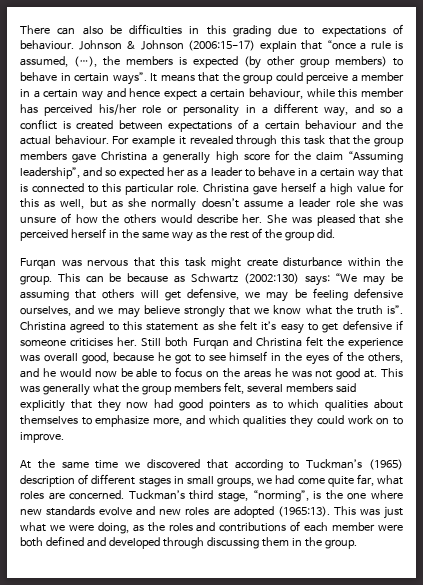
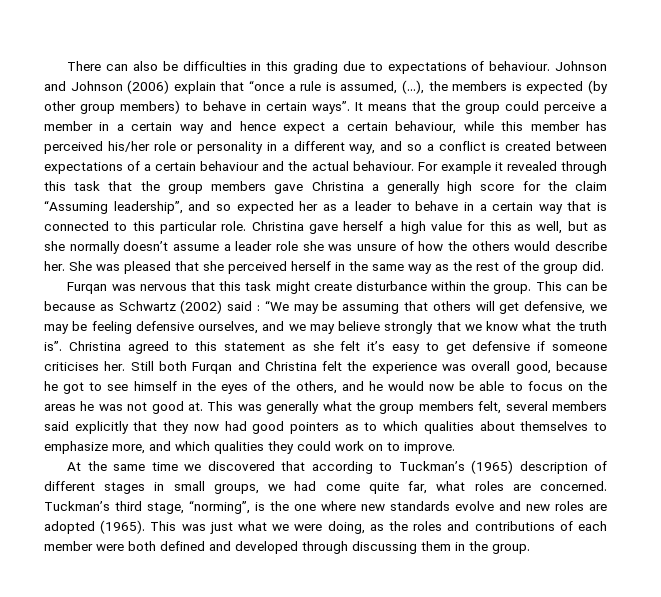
[126,40,255,51] & Johnson (2006:15-17) -> [44,80,170,94] and Johnson (2006)
[243,273,330,286] (2002:130) says: -> [180,300,260,314] (2002) said :
[277,506,330,517] (1965:13). -> [100,520,146,534] (1965).

